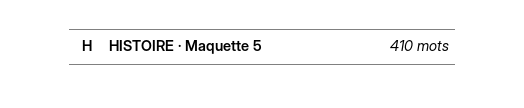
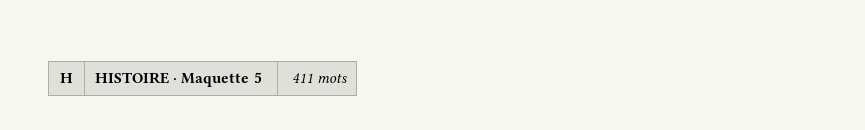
[389,40,414,51] 410 -> [291,73,313,83] 411

